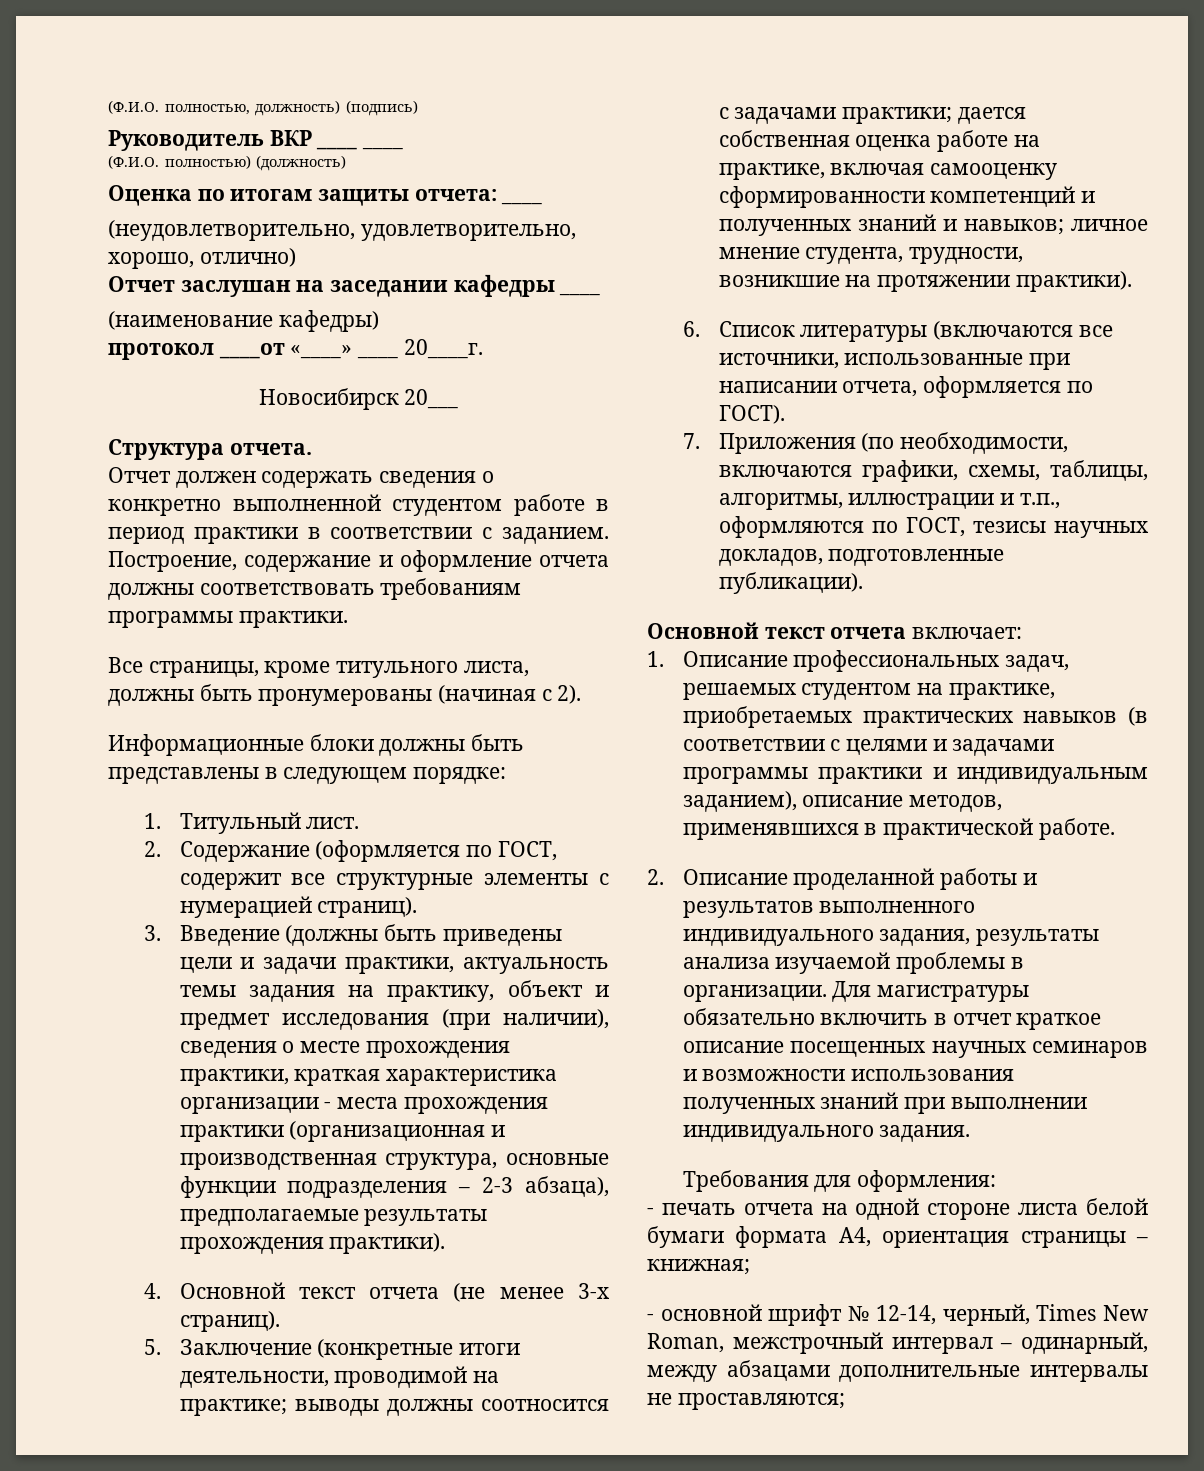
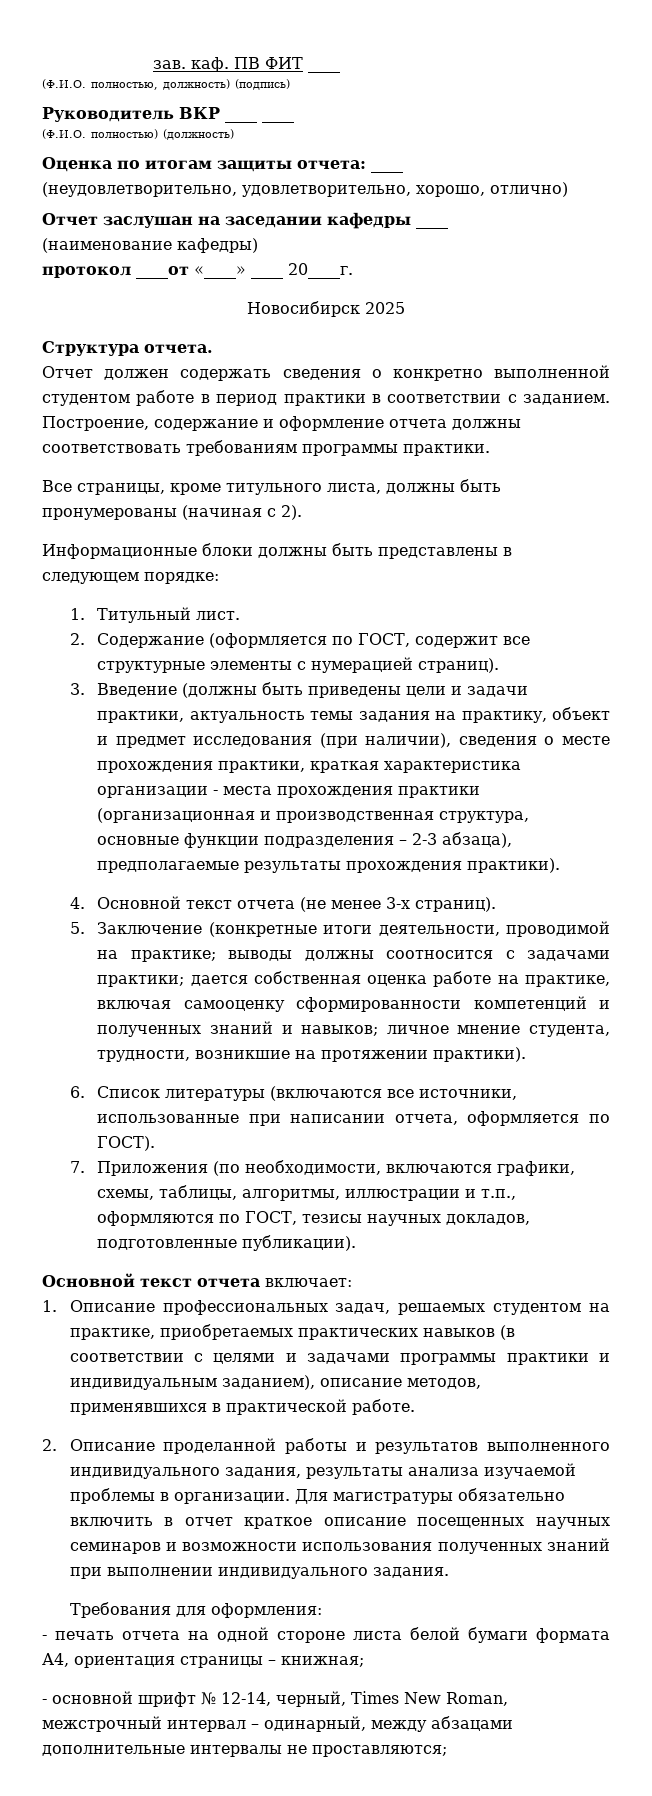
(108, 107) none -> [152,57,303,72] [307,69,340,73] зав. каф. ПВ ФИТ ____ //
[404,389,459,409] 20___ -> [365,302,405,314] 2025

